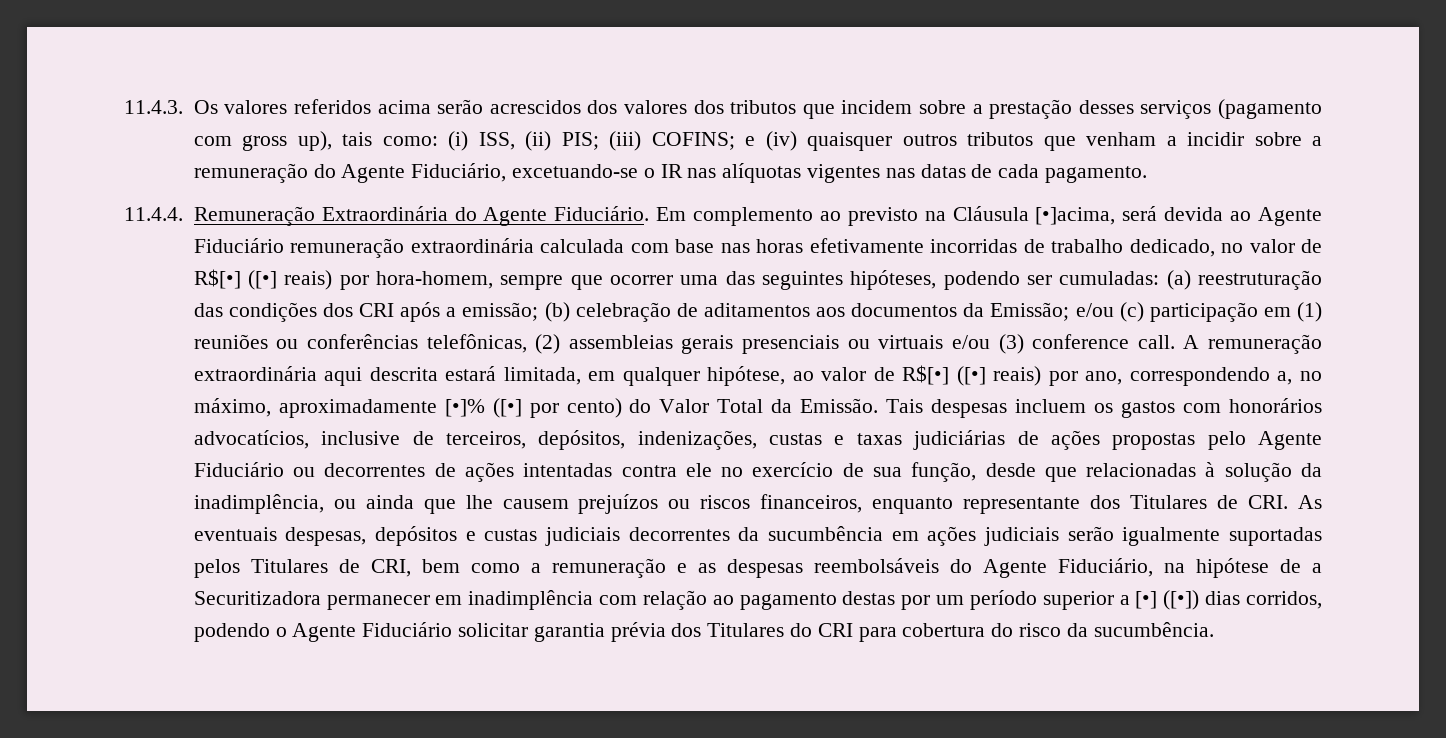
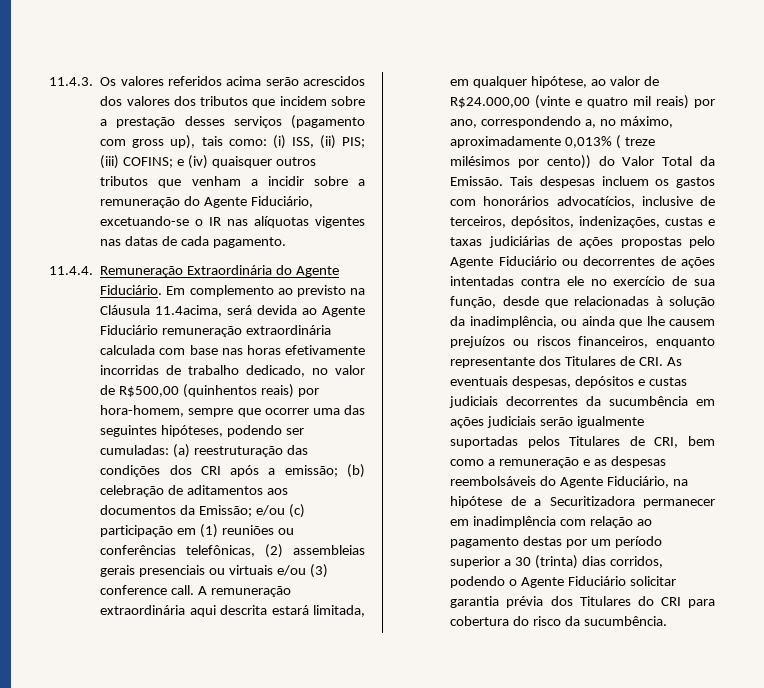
[1035,207,1116,225] [•]acima, -> [155,305,223,317] 11.4acima,
[193,269,278,290] R$[•] ([•] -> [119,384,258,398] R$500,00 (quinhentos
[902,365,986,386] R$[•] ([•] -> [450,95,652,109] R$24.000,00 (vinte e quatro mil
[444,398,622,418] [•]% ([•] por cento) -> [565,135,655,149] [450,155,591,169] 0,013% ( treze milésimos por cento))
[1135,590,1200,610] [•] ([•]) -> [515,555,578,569] 30 (trinta)

